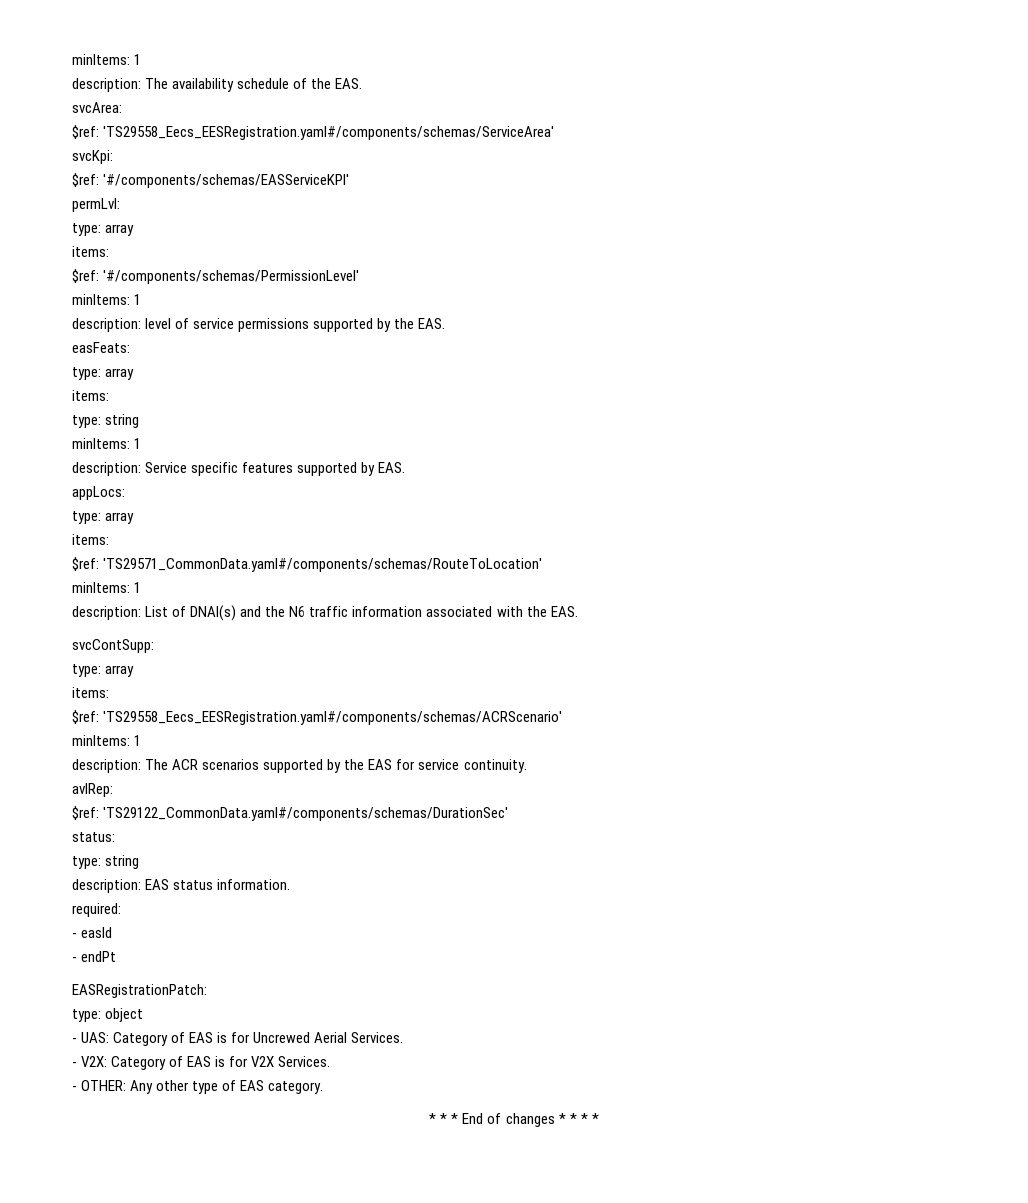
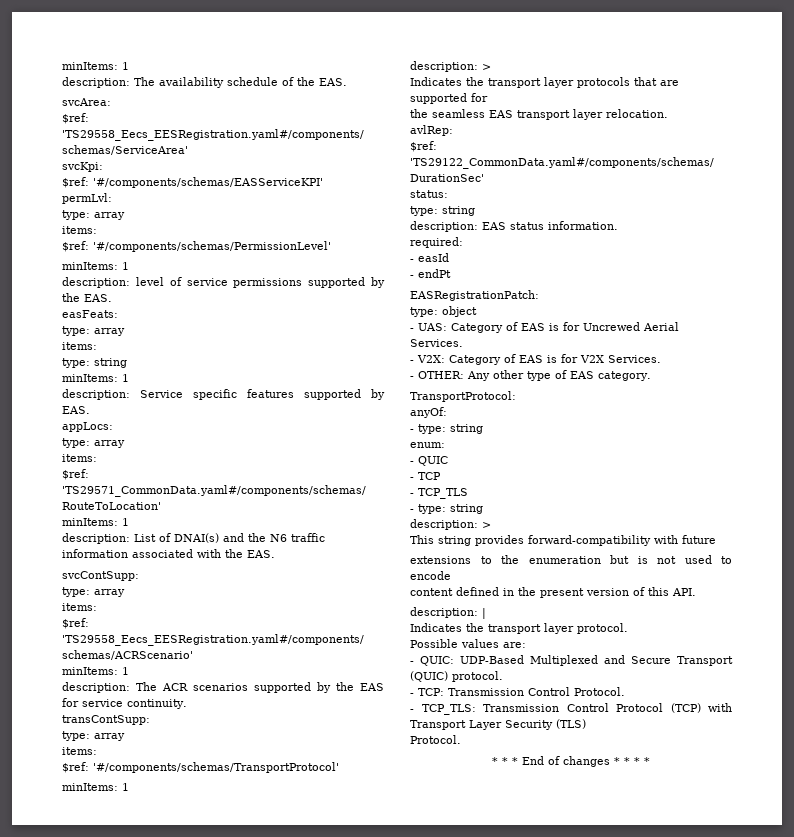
(527, 766) none -> [62,715,150,725] [62,731,125,741] [62,747,97,755] [62,762,339,773] [62,783,129,791] [410,61,491,72] [410,77,679,88] [410,93,488,104] [410,109,668,120] // transContSupp: // type: array // items: // $ref: '#/components/schemas/TransportProtocol' // minItems: 1 // description: > // Indicates the transport layer protocols that are supported for // the seamless EAS transport layer relocation.
(324, 1087) none -> [410,391,516,402] [410,407,447,418] [410,424,483,434] [410,442,445,448] [410,456,448,466] [410,472,441,480] [410,488,468,499] [410,504,483,514] [410,519,491,530] [410,535,716,546] [410,555,732,564] [410,571,451,580] [410,587,696,598] [410,607,486,619] [410,623,628,634] [410,639,526,648] [410,655,733,666] [410,671,503,682] [410,687,625,696] [410,703,732,715] [410,719,586,730] [410,735,461,744] // TransportProtocol: // anyOf: // - type: string // enum: // - QUIC // - TCP // - TCP_TLS // - type: string // description: > // This string provides forward-compatibility with future // extensions to the enumeration but is not used to encode // content defined in the present version of this API. // description: | // Indicates the transport layer protocol. // Possible values are: // - QUIC: UDP-Based Multiplexed and Secure Transport (QUIC) protocol. // - TCP: Transmission Control Protocol. // - TCP_TLS: Transmission Control Protocol (TCP) with Transport Layer Security (TLS) // Protocol.

